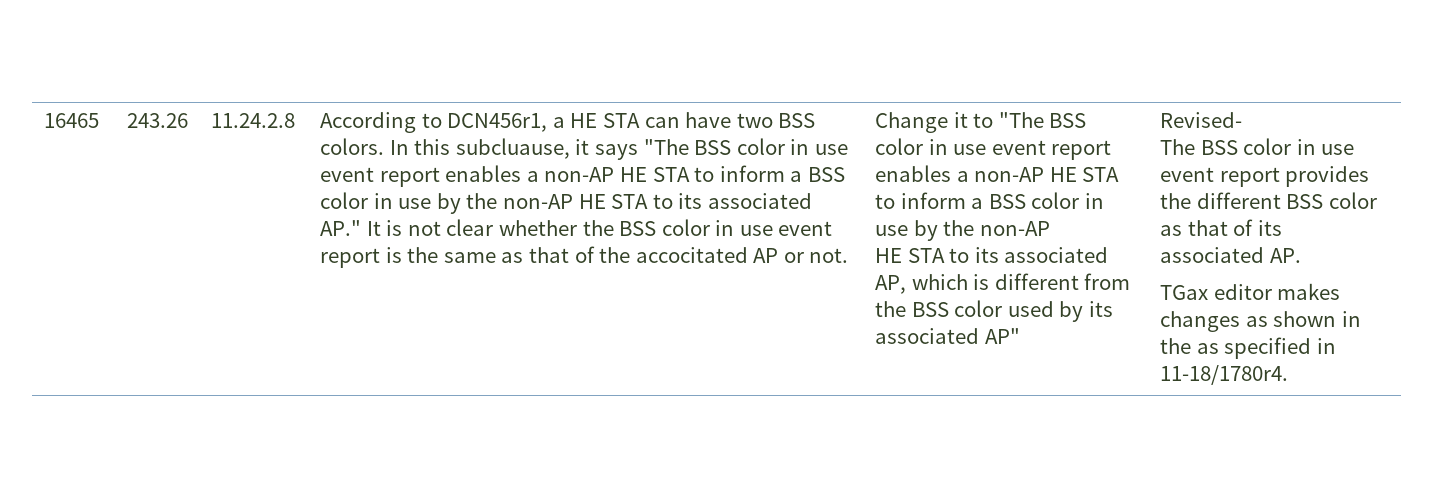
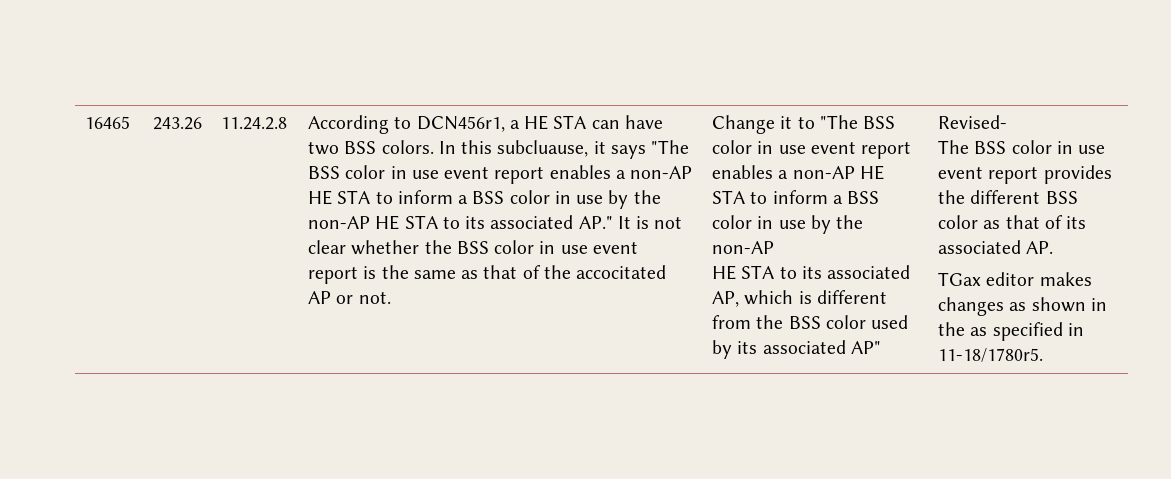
[1160,365,1289,385] 11-18/1780r4. -> [938,348,1044,362] 11-18/1780r5.

